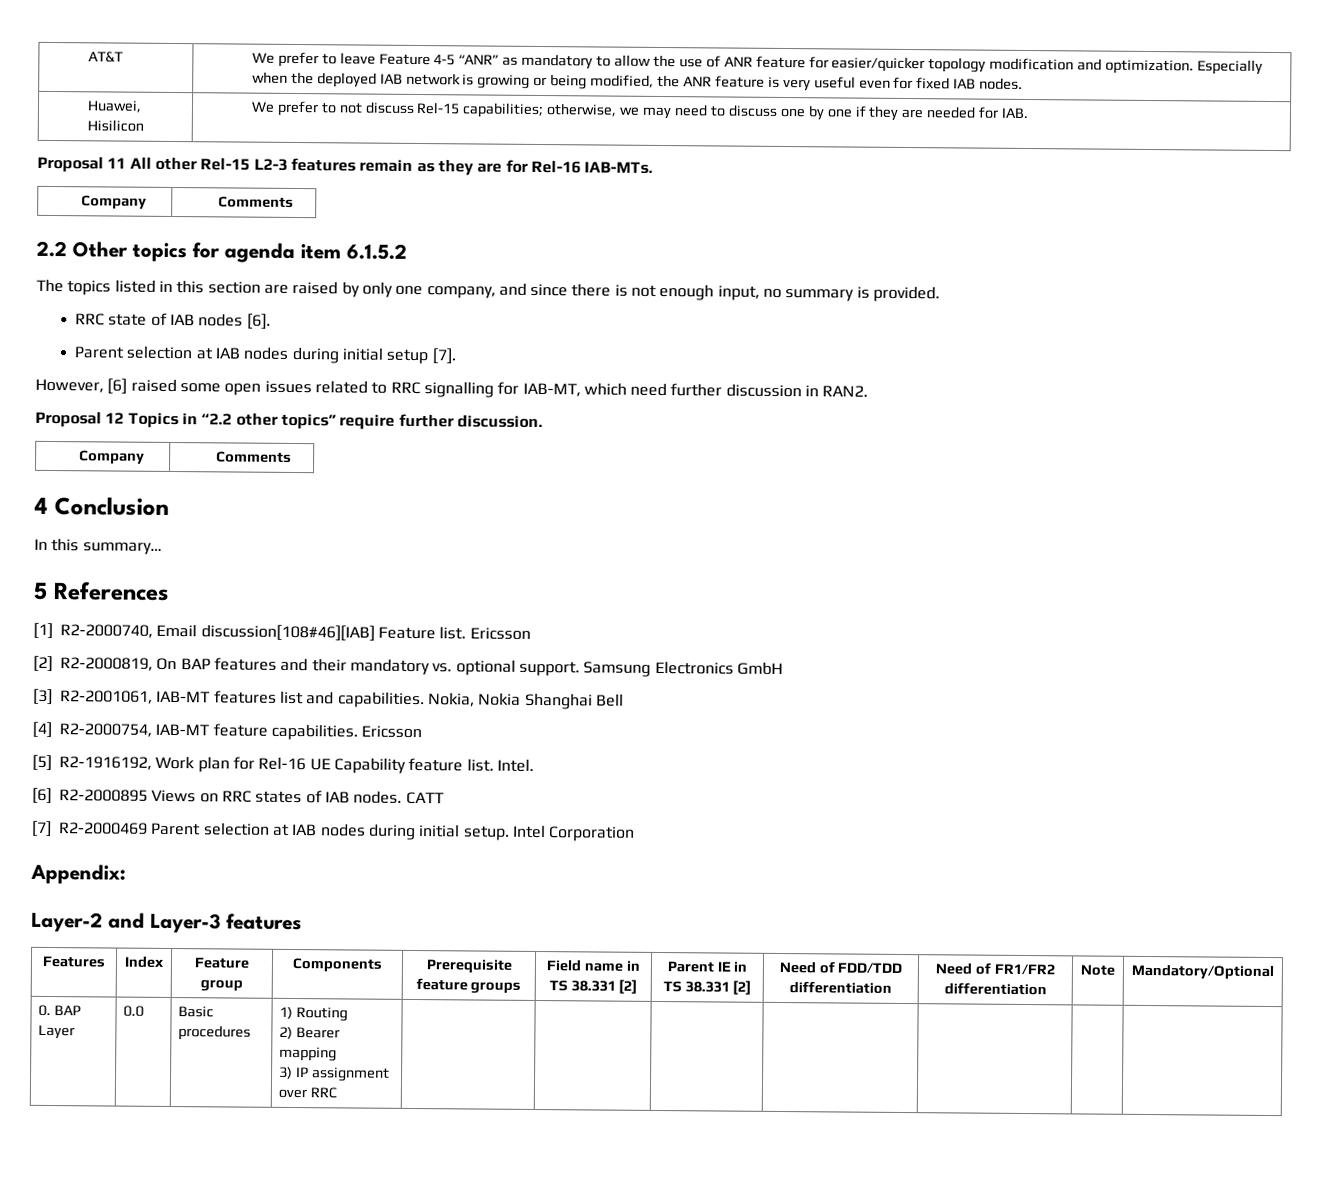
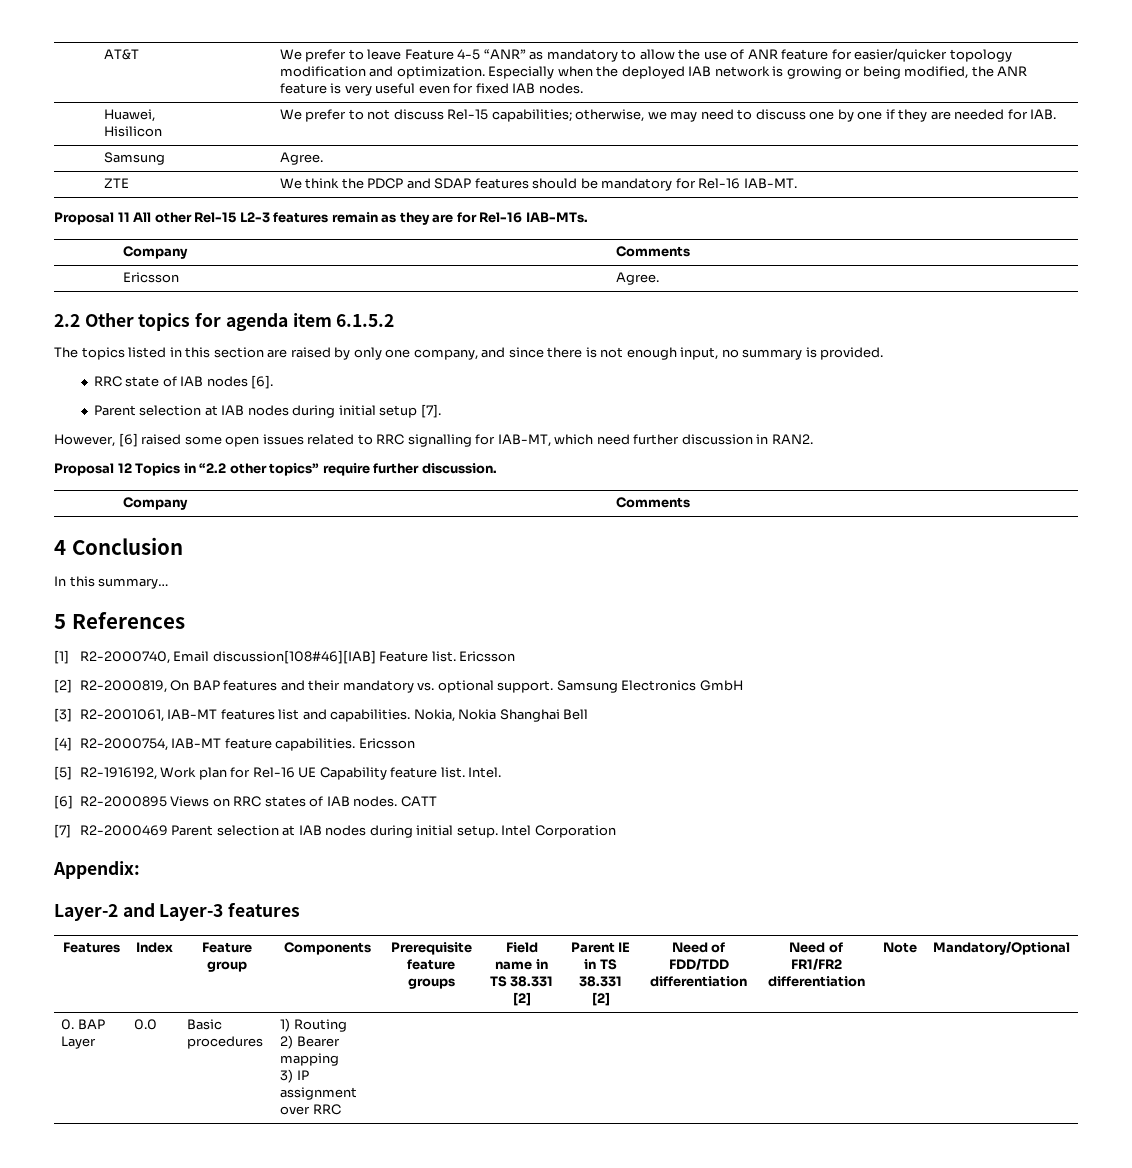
(1030, 113) none -> [104,152,166,165] [279,152,323,165] [104,178,130,188] [279,178,797,191] // Samsung | Agree. // ZTE | We think the PDCP and SDAP features should be mandatory for Rel-16 IAB-MT.
(294, 202) none -> [122,272,179,283] [615,272,659,285] // Ericsson | Agree.

